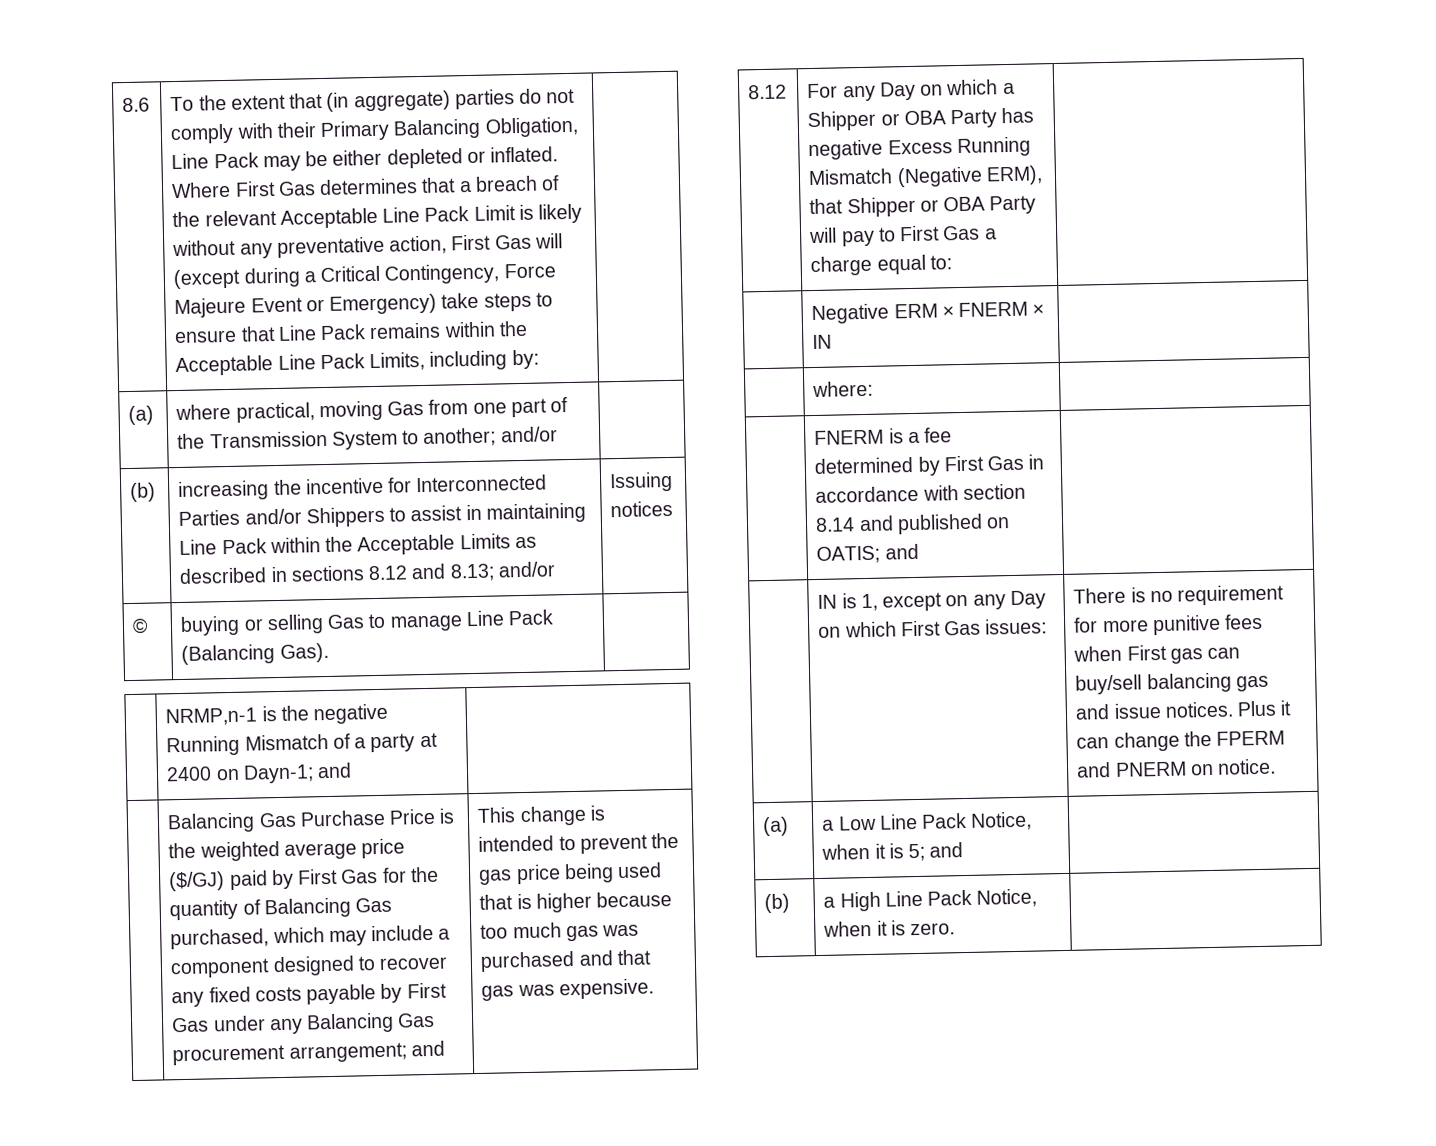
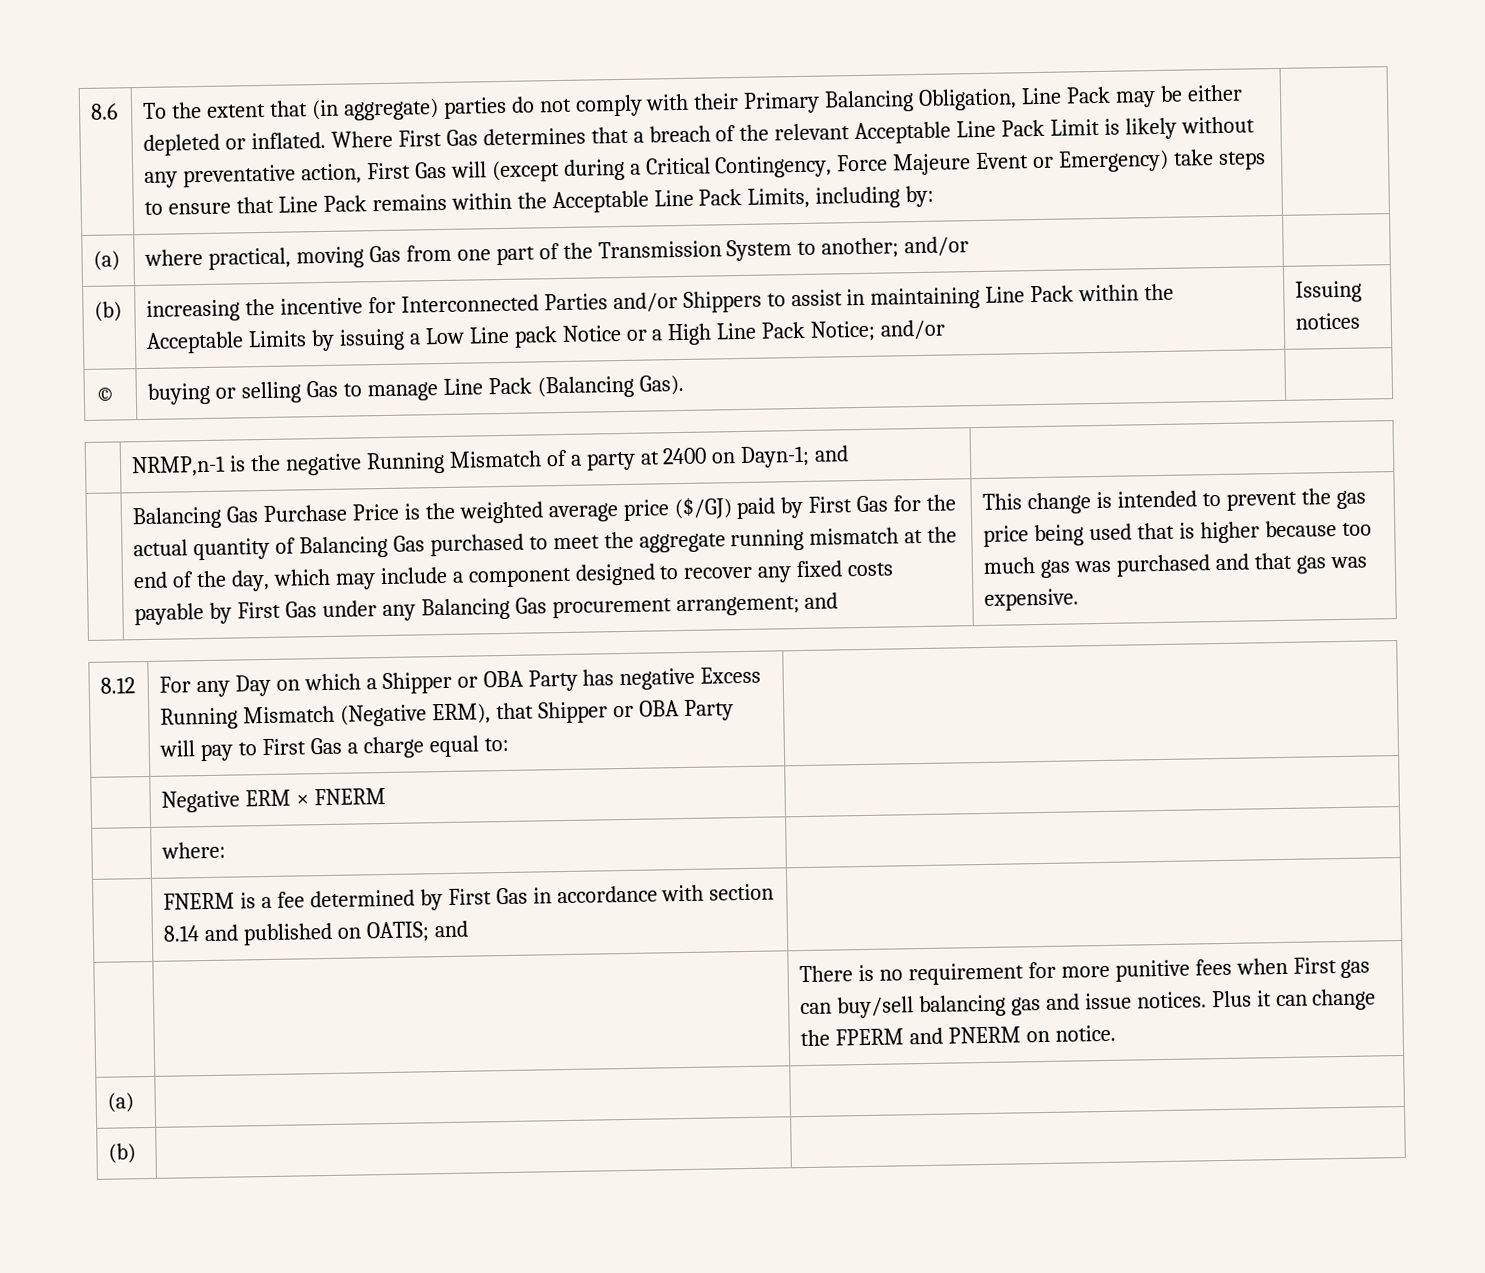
[514,536,537,549] [179,563,495,584] as described in sections 8.12 and 8.13; -> [310,320,877,352] by issuing a Low Line pack Notice or a High Line Pack Notice;
(439, 874) none -> [133,539,189,557] actual
[170,928,270,950] purchased, -> [429,526,958,557] [133,569,270,592] purchased to meet the aggregate running mismatch at the end of the day,
[1032,304,1045,316] [812,334,833,350] × IN -> (386, 797) none
[817,590,1046,612] [818,618,1048,638] IN is 1, except on any Day on which First Gas issues: -> (468, 929) none
[822,811,1033,831] [821,842,964,862] [764,893,791,914] [823,888,1038,912] [823,920,956,937] a Low Line Pack Notice, when it is 5; and | // (b) | a High Line Pack Notice, when it is zero. -> [108,1143,137,1164] | // (b) |

